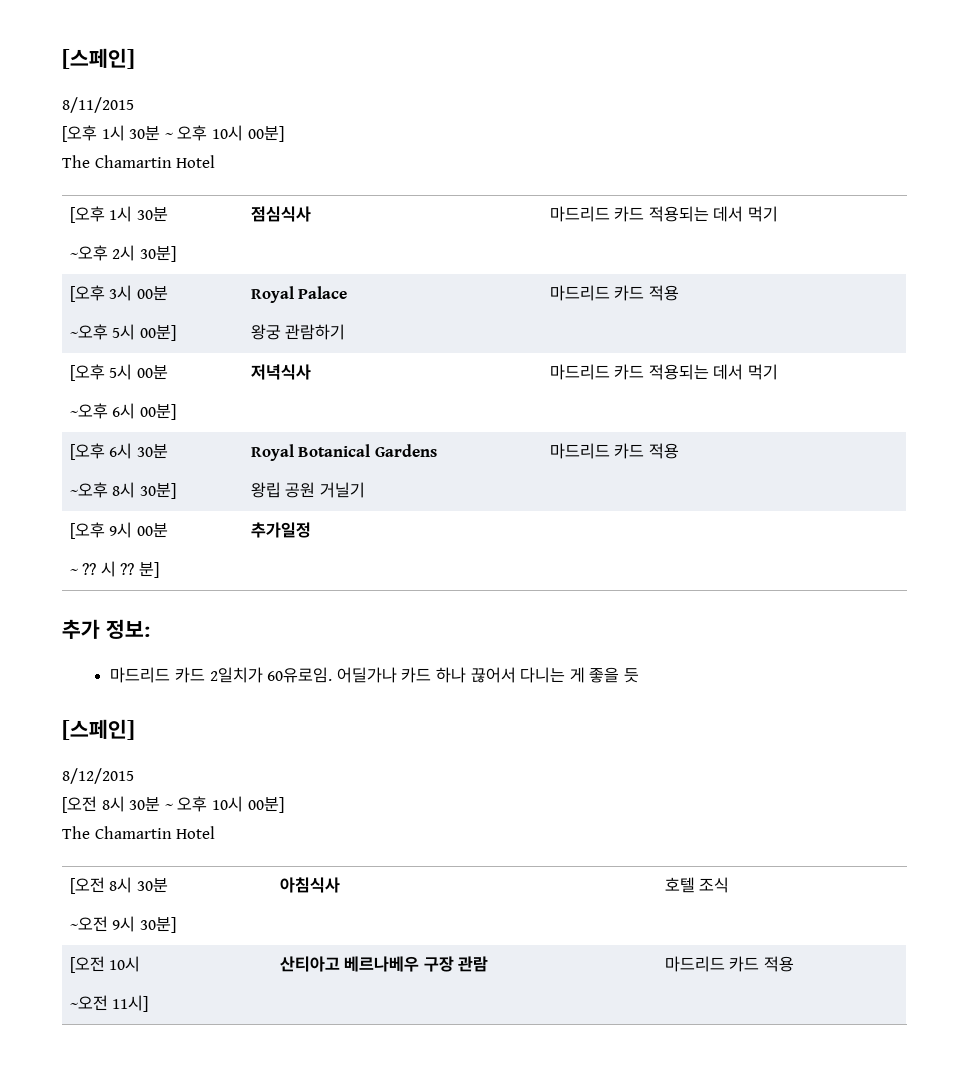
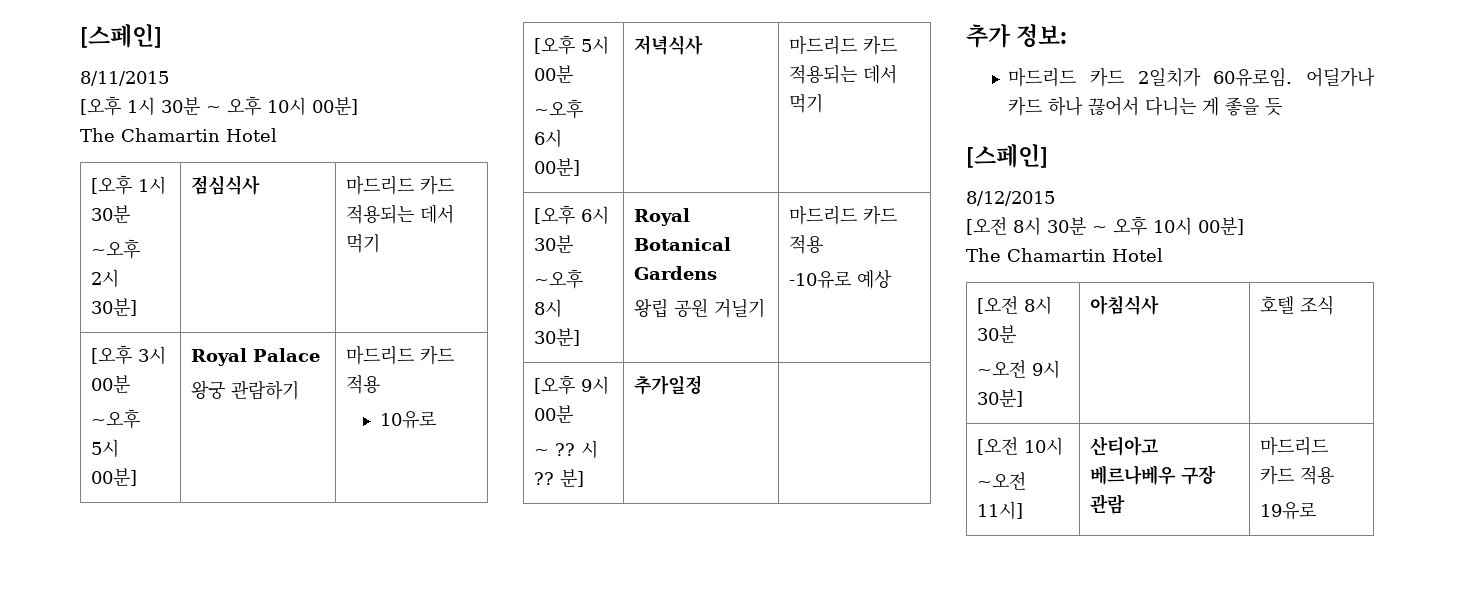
(679, 293) none -> [379,411,436,429] // 10유로
(679, 451) none -> [789,270,893,289] // -10유로 예상
(794, 964) none -> [1260,502,1317,520] // 19유로

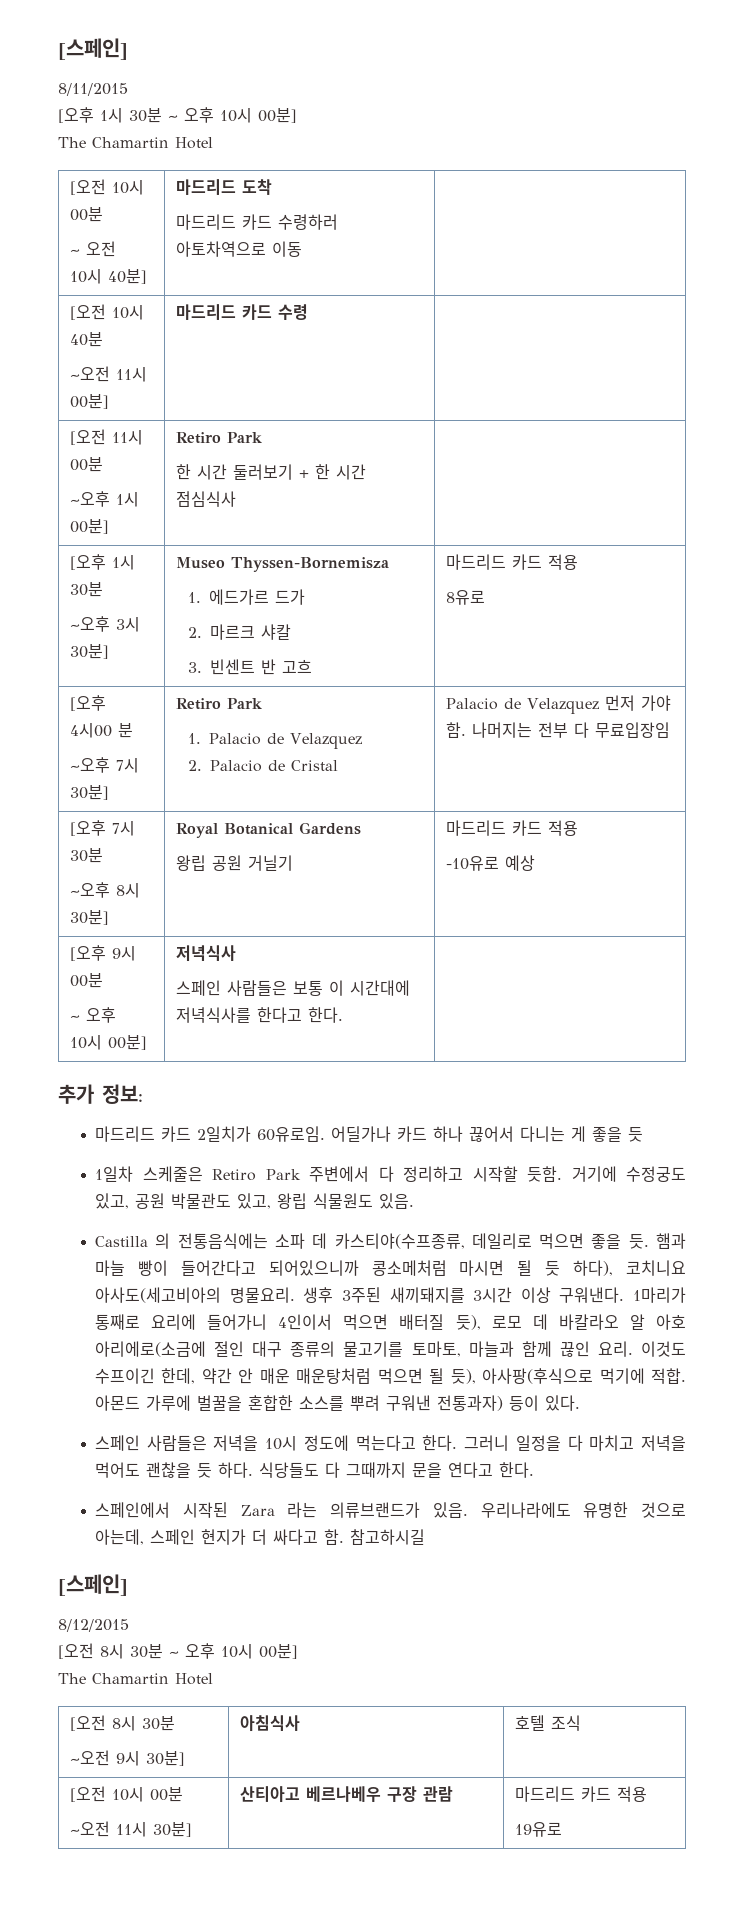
(277, 135) none -> [70,179,145,195] [70,207,104,222] [70,241,117,257] [70,269,148,284] [176,179,273,195] [176,214,339,230] [176,241,303,257] [70,304,145,320] [70,332,104,347] [70,366,148,382] [70,394,110,409] [176,304,309,320] [70,429,144,445] [70,457,104,472] [70,491,140,507] [70,519,110,534] [176,432,263,444] [176,464,367,480] [176,491,237,507] // [오전 10시 00분 // ~ 오전 10시 40분] | 마드리드 도착 // 마드리드 카드 수령하러 아토차역으로 이동 | // [오전 10시 40분 // ~오전 11시 00분] | 마드리드 카드 수령 | // [오전 11시 00분 // ~오후 1시 00분] | Retiro Park // 한 시간 둘러보기 + 한 시간 점심식사 |
[91,269,120,287] [91,298,138,316] [191,175,261,195] [346,176,455,195] [346,205,455,224] [346,233,381,253] [91,345,167,365] [91,375,131,393] [91,409,141,429] [91,439,120,457] [91,468,138,486] [191,348,321,366] [191,380,300,400] [346,346,455,365] [346,375,381,394] [379,411,436,429] [534,35,610,55] [534,65,574,83] [534,99,584,119] [534,129,563,147] [534,158,581,176] [634,35,704,55] [789,36,898,55] [789,65,898,84] [789,93,824,113] [534,205,610,225] 2시 30분] | 점심식사 | 마드리드 카드 적용되는 데서 먹기 // [오후 3시 00분 // ~오후 5시 00분] | Royal Palace // 왕궁 관람하기 | 마드리드 카드 적용 // 10유로 // [오후 5시 00분 // ~오후 6시 00분] | 저녁식사 | 마드리드 카드 적용되는 데서 먹기 // [오후 6시 -> [116,617,141,632] [70,644,110,659] [176,557,390,572] [188,589,306,605] [188,624,292,640] [188,659,313,675] [446,554,579,570] [446,590,486,605] [70,695,107,711] [70,723,134,738] [70,757,140,773] [70,785,110,800] [176,698,263,710] [188,733,363,749] [188,760,339,772] [446,695,672,714] [446,722,671,738] [70,820,136,836] 3시 30분] | Museo Thyssen-Bornemisza // 1. 에드가르 드가 // 2. 마르크 샤칼 // 3. 빈센트 반 고흐 | 마드리드 카드 적용 // 8유로 // [오후 4시00 분 // ~오후 7시 30분] | Retiro Park // 1. Palacio de Velazquez // 2. Palacio de Cristal | Palacio de Velazquez 먼저 가야 함. 나머지는 전부 다 무료입장임 // [오후 7시
[555,440,599,458] [534,469,585,487] [634,375,703,395] ?? 시 ?? 분] | 추가일정 -> [86,1007,117,1023] [70,1035,148,1050] [176,945,237,962] [176,980,411,996] [176,1007,344,1023] 오후 10시 00분] | 저녁식사 // 스페인 사람들은 보통 이 시간대에 저녁식사를 한다고 한다.
(1283, 107) none -> [95,1166,686,1182] [95,1193,415,1209] [95,1233,687,1249] [95,1260,687,1276] [95,1287,687,1303] [95,1314,687,1330] [95,1341,686,1357] [95,1368,687,1384] [95,1395,581,1411] [95,1435,686,1451] [95,1462,535,1478] [95,1502,687,1518] [95,1529,426,1545] // 1일차 스케줄은 Retiro Park 주변에서 다 정리하고 시작할 듯함. 거기에 수정궁도 있고, 공원 박물관도 있고, 왕립 식물원도 있음. // Castilla 의 전통음식에는 소파 데 카스티야(수프종류, 데일리로 먹으면 좋을 듯. 햄과 마늘 빵이 들어간다고 되어있으니까 콩소메처럼 마시면 될 듯 하다), 코치니요 아사도(세고비아의 명물요리. 생후 3주된 새끼돼지를 3시간 이상 구워낸다. 1마리가 통째로 요리에 들어가니 4인이서 먹으면 배터질 듯), 로모 데 바칼라오 알 아호 아리에로(소금에 절인 대구 종류의 물고기를 토마토, 마늘과 함께 끊인 요리. 이것도 수프이긴 한데, 약간 안 매운 매운탕처럼 먹으면 될 듯), 아사팡(후식으로 먹기에 적합. 아몬드 가루에 벌꿀을 혼합한 소스를 뿌려 구워낸 전통과자) 등이 있다. // 스페인 사람들은 저녁을 10시 정도에 먹는다고 한다. 그러니 일정을 다 마치고 저녁을 먹어도 괜찮을 듯 하다. 식당들도 다 그때까지 문을 연다고 한다. // 스페인에서 시작된 Zara 라는 의류브랜드가 있음. 우리나라에도 유명한 것으로 아는데, 스페인 현지가 더 싸다고 함. 참고하시길
[977,472,1027,490] [977,501,1024,519] // ~오전 11시] -> [150,1787,184,1802] [70,1821,193,1837] 00분 // ~오전 11시 30분]

